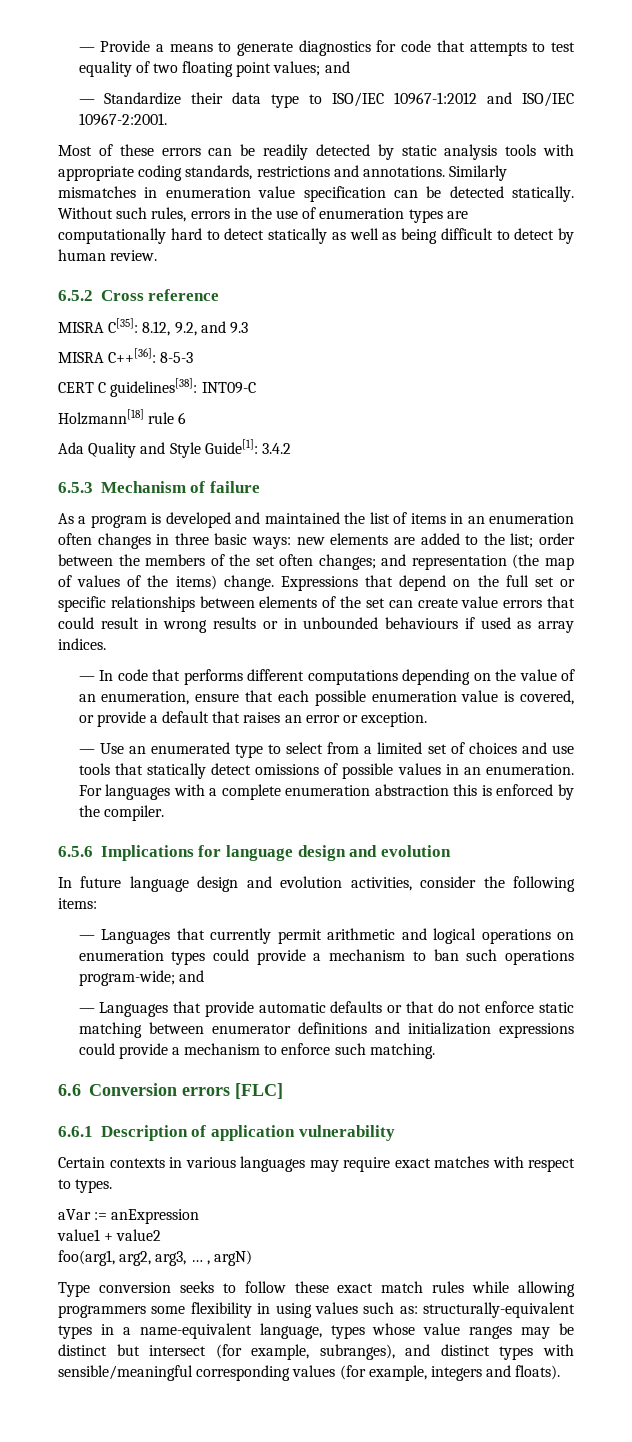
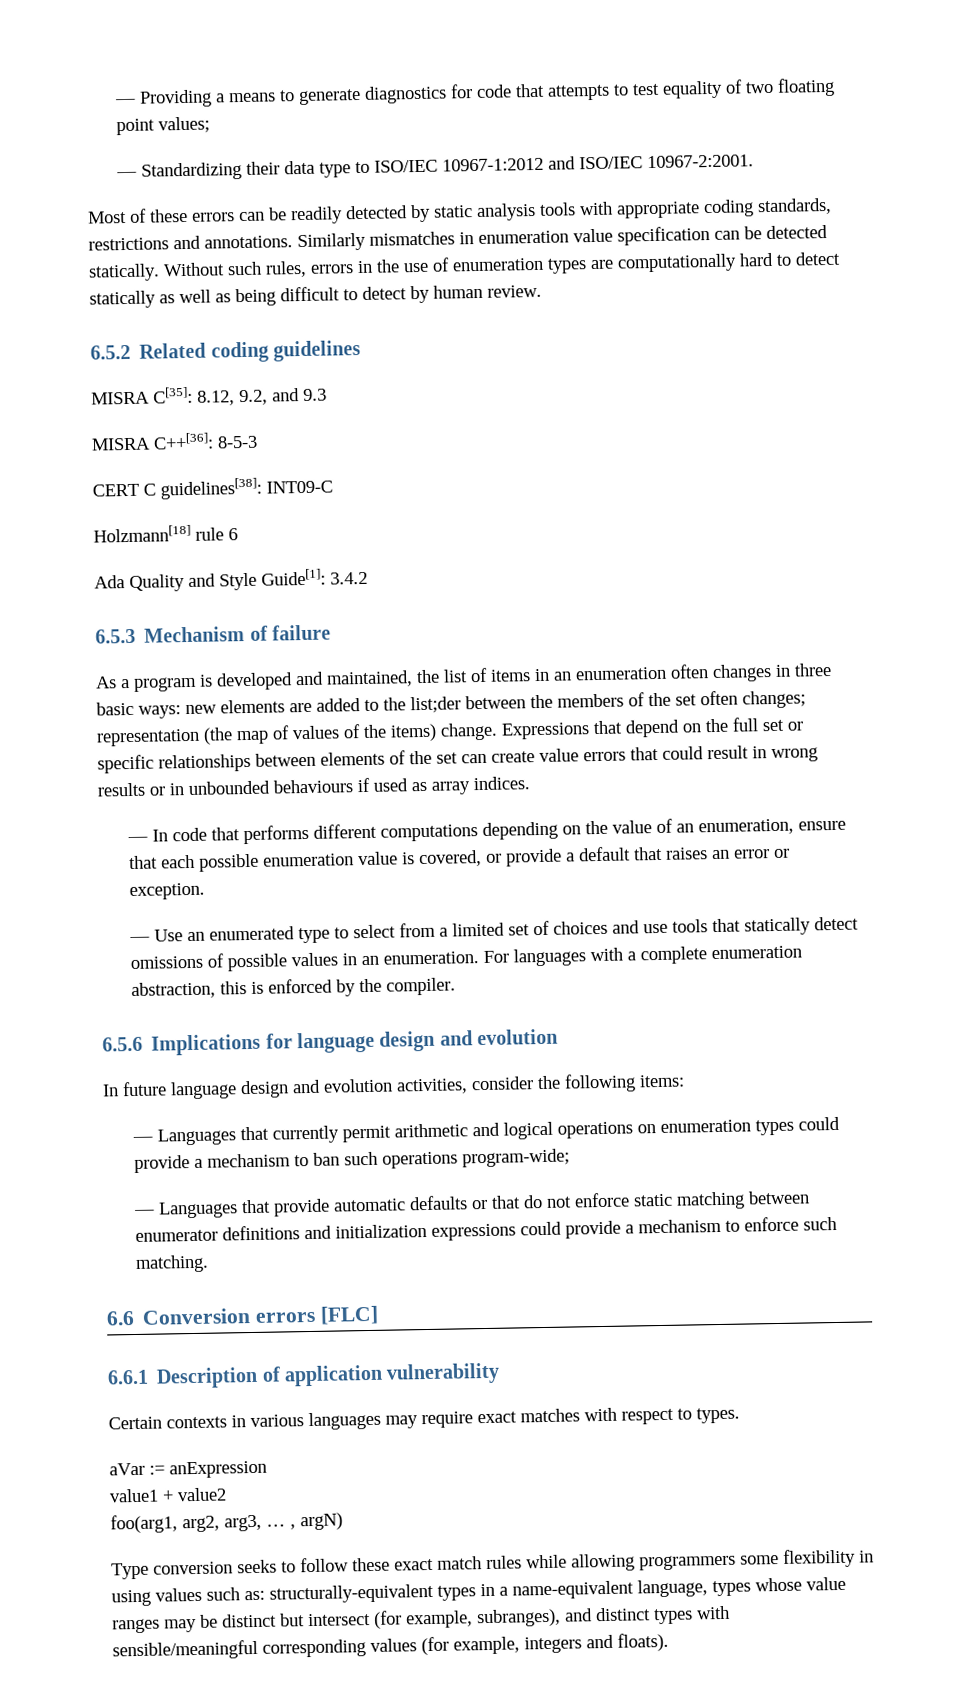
[78,40,151,52] — Provide -> [115,89,213,108] — Providing
[324,61,350,73] [78,92,182,105] and // — Standardize -> [116,161,243,181] // — Standardizing
[100,289,220,301] Cross reference -> [139,339,362,363] Related coding guidelines
[264,512,340,524] maintained -> [326,670,413,688] maintained,
[510,533,576,548] list; order -> [410,696,461,714] list;der
[381,554,407,566] and -> (806, 699) none
[374,784,449,796] abstraction -> [131,981,217,1000] abstraction,
[178,970,204,982] and -> (571, 1158) none

